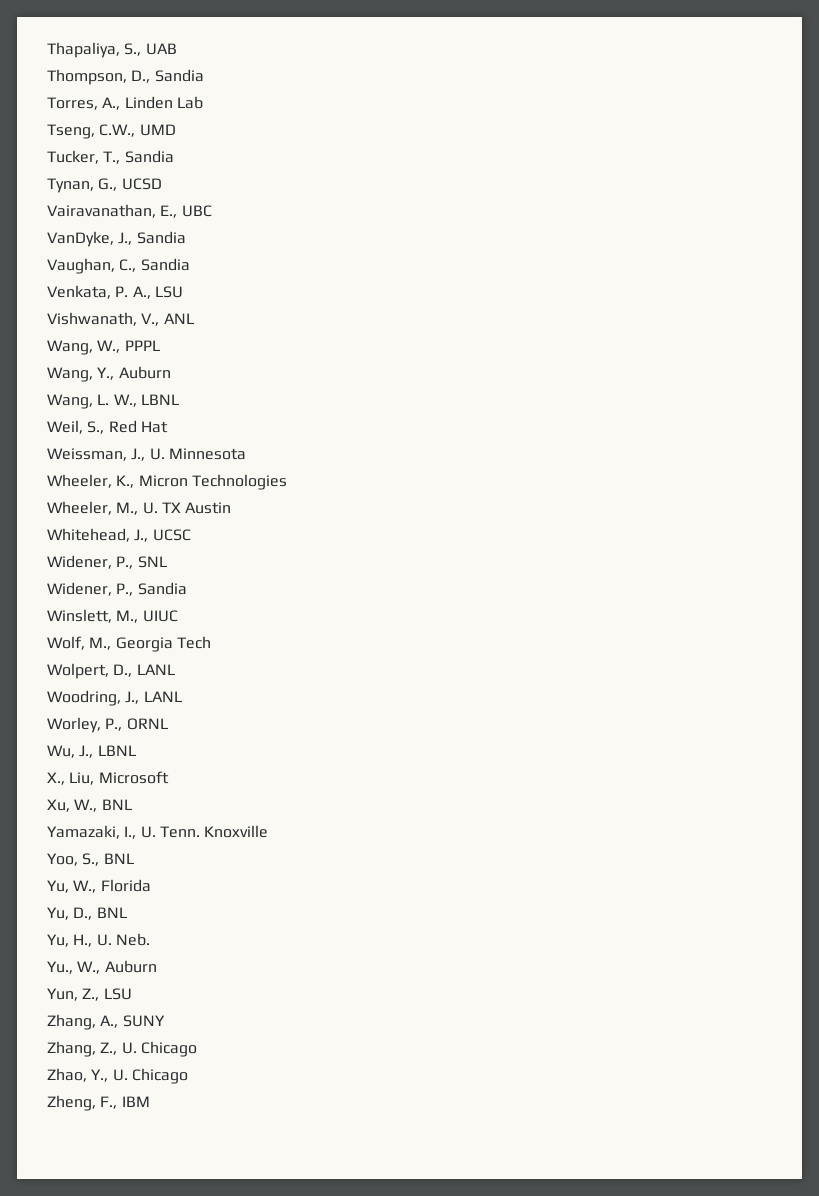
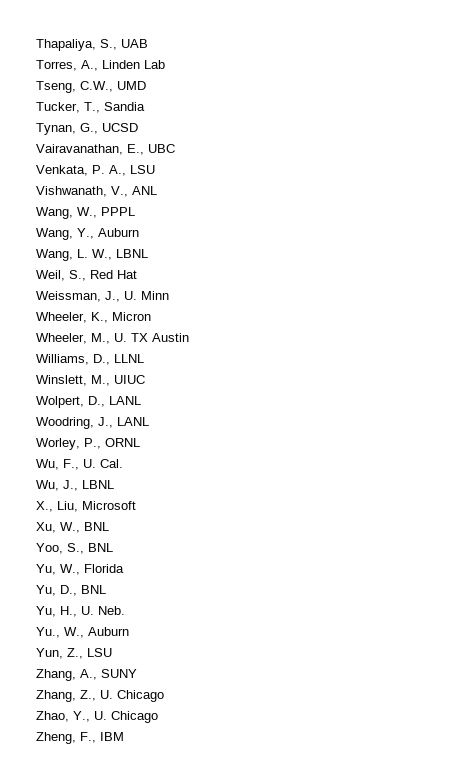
[47,69,204,85] // Thompson, D., Sandia -> (148, 43) none
[47,231,186,247] [47,258,190,274] // VanDyke, J., Sandia // Vaughan, C., Sandia -> (175, 148) none
[168,448,246,460] Minnesota -> [141,291,169,300] Minn
[191,474,287,490] Technologies -> (151, 316) none
[47,528,191,542] [47,555,167,569] [47,582,187,596] Whitehead, J., UCSC // Widener, P., SNL // Widener, P., Sandia -> [36,354,144,365] Williams, D., LLNL
[47,636,211,652] // Wolf, M., Georgia Tech -> (145, 379) none
(168, 724) none -> [36,459,123,470] // Wu, F., U. Cal.
[47,825,269,839] // Yamazaki, I., U. Tenn. Knoxville -> (109, 526) none

